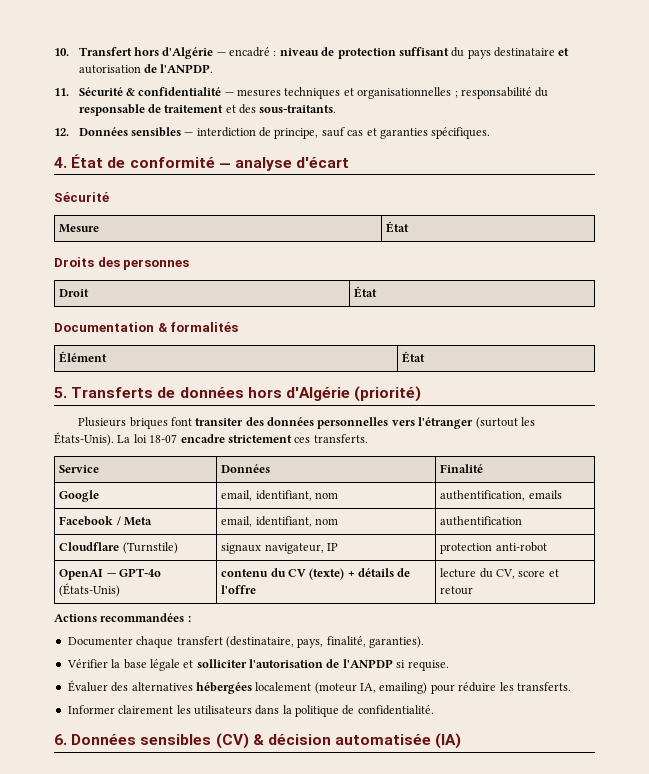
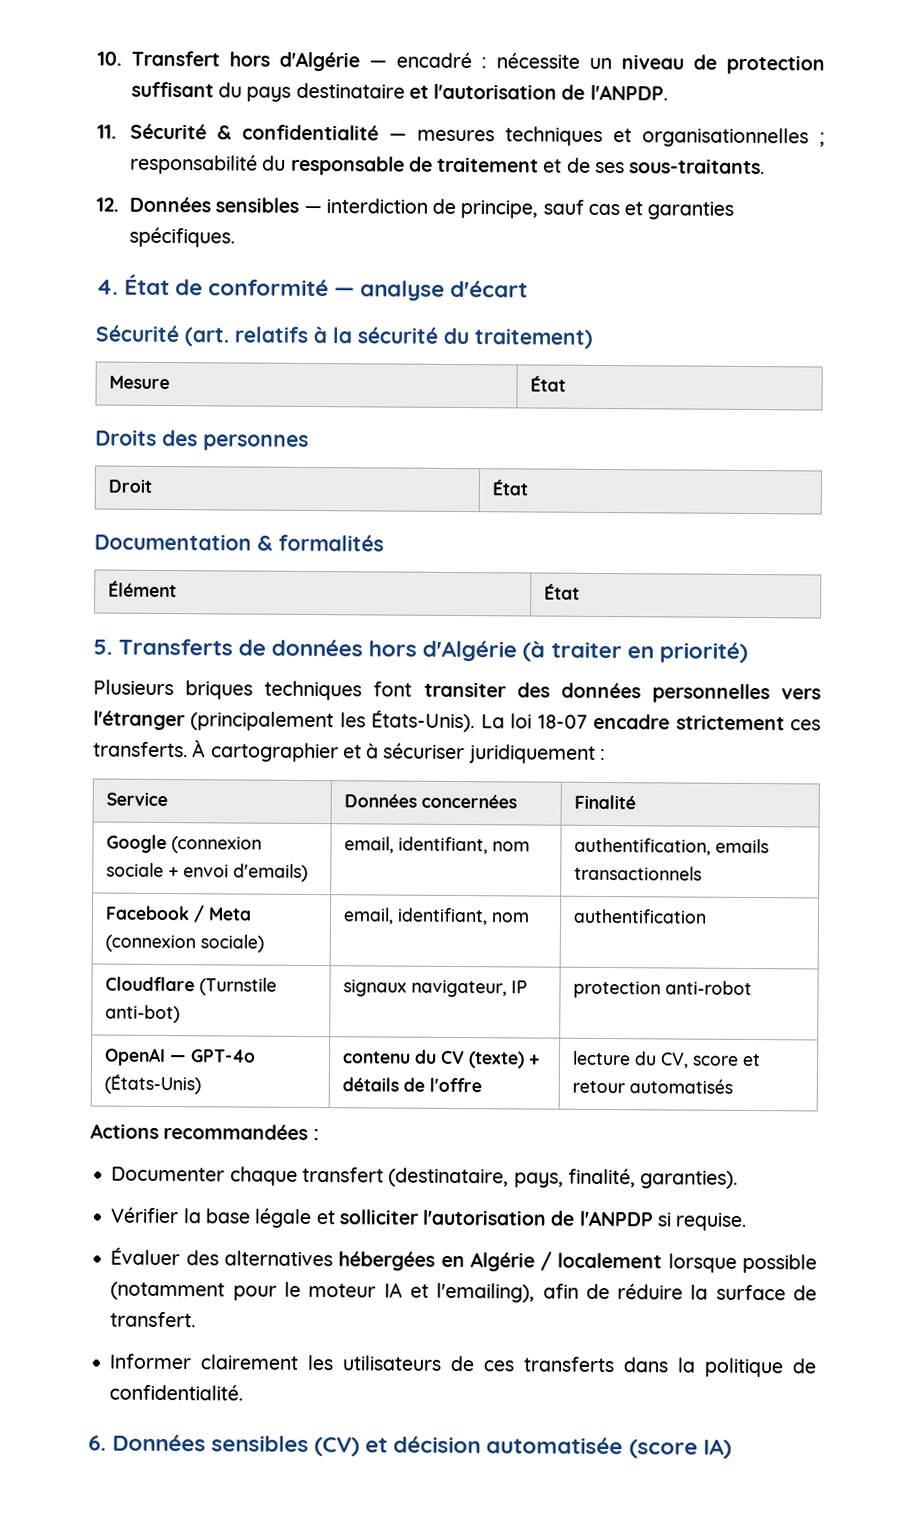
(277, 53) none -> [495,52,612,70] nécessite un
[78,65,141,74] autorisation -> [433,83,558,100] l'autorisation
[239,104,257,114] des -> [566,157,625,174] de ses
(109, 197) none -> [184,326,593,349] (art. relatifs à la sécurité du traitement)
[354,386,422,402] (priorité) -> [522,640,748,663] (à traiter en priorité)
(168, 423) none -> [264,680,363,701] techniques
[475,417,518,429] (surtout -> [190,711,335,732] (principalement
(368, 438) none -> [192,739,606,764] À cartographier et à sécuriser juridiquement :
(271, 468) none -> [421,793,518,809] concernées
(100, 496) none -> [171,836,263,854] [106,862,309,882] (connexion sociale + envoi d'emails)
(562, 494) none -> [574,865,703,881] transactionnels
(152, 521) none -> [105,934,265,953] (connexion sociale)
[122,542,178,554] (Turnstile) -> [199,977,278,996] [105,1004,181,1024] (Turnstile anti-bot)
(474, 590) none -> [629,1078,734,1094] automatisés
[255,682,571,694] localement (moteur IA, emailing) pour réduire les transferts. -> [440,1251,817,1274] [110,1281,818,1303] [110,1311,197,1328] en Algérie / localement lorsque possible (notamment pour le moteur IA et l'emailing), afin de réduire la surface de transfert.
(252, 710) none -> [450,1355,615,1373] de ces transferts
[252,734,264,745] & -> [365,1437,389,1453] et
[435,733,462,749] (IA) -> [628,1438,732,1459] (score IA)

